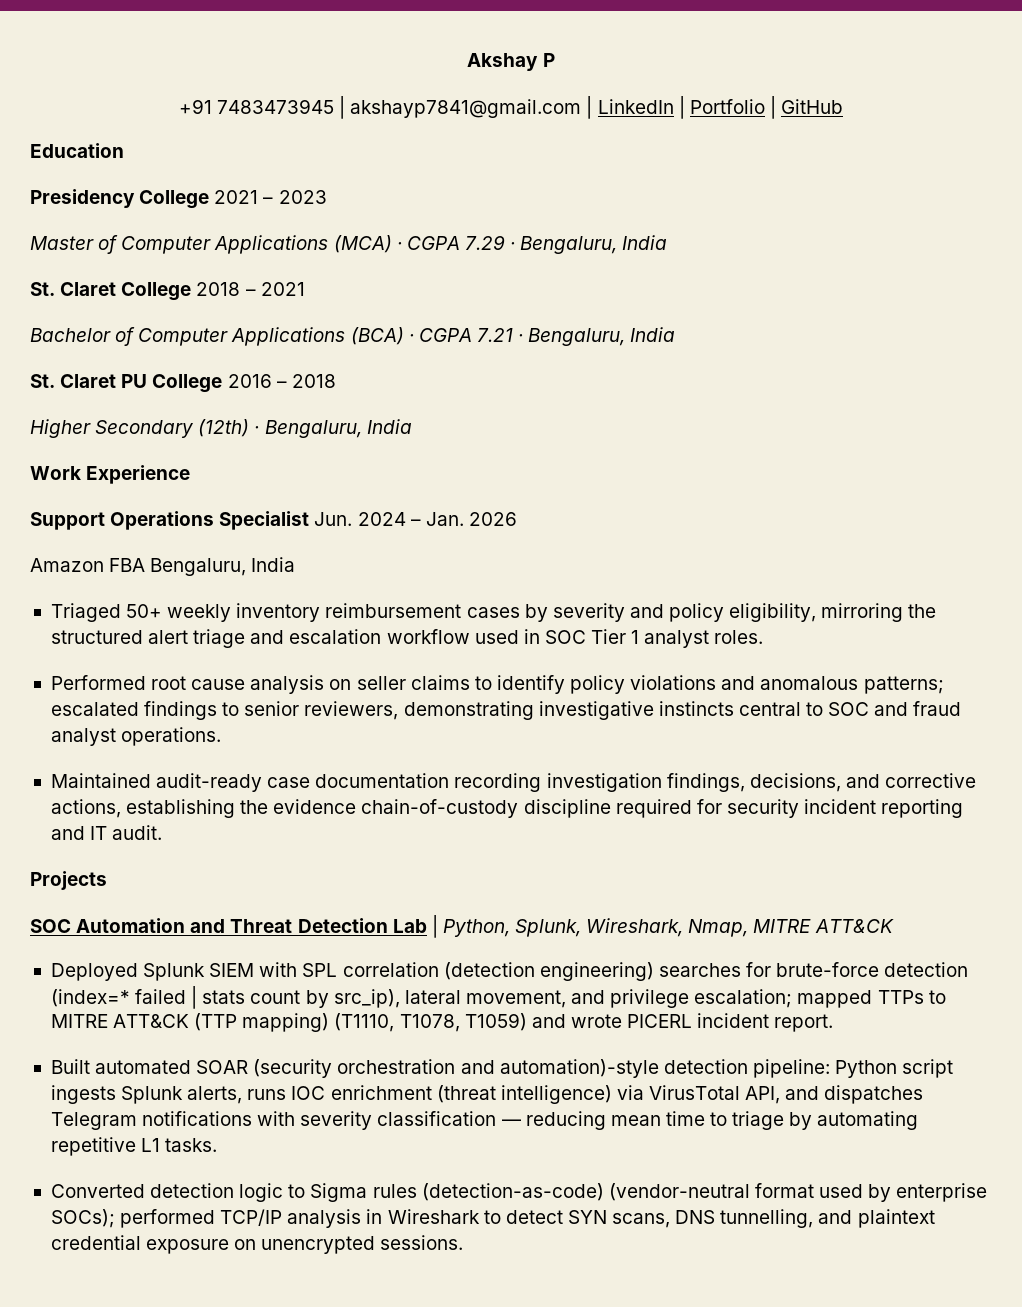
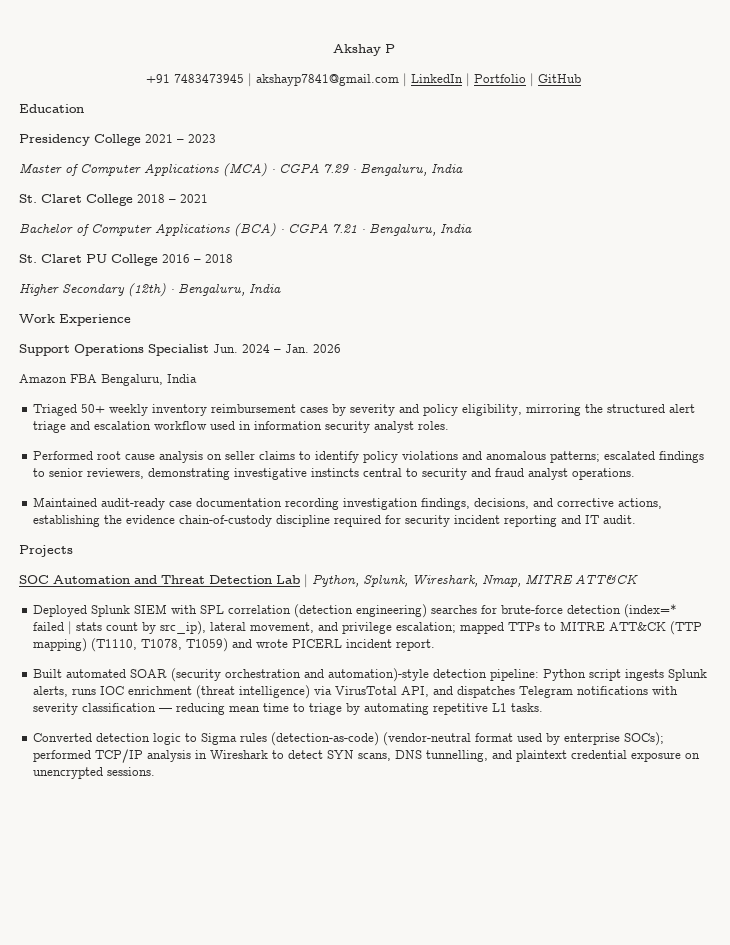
[544,629,640,644] SOC Tier 1 -> [254,421,371,433] information security
[828,702,870,716] SOC -> [422,468,468,480] security

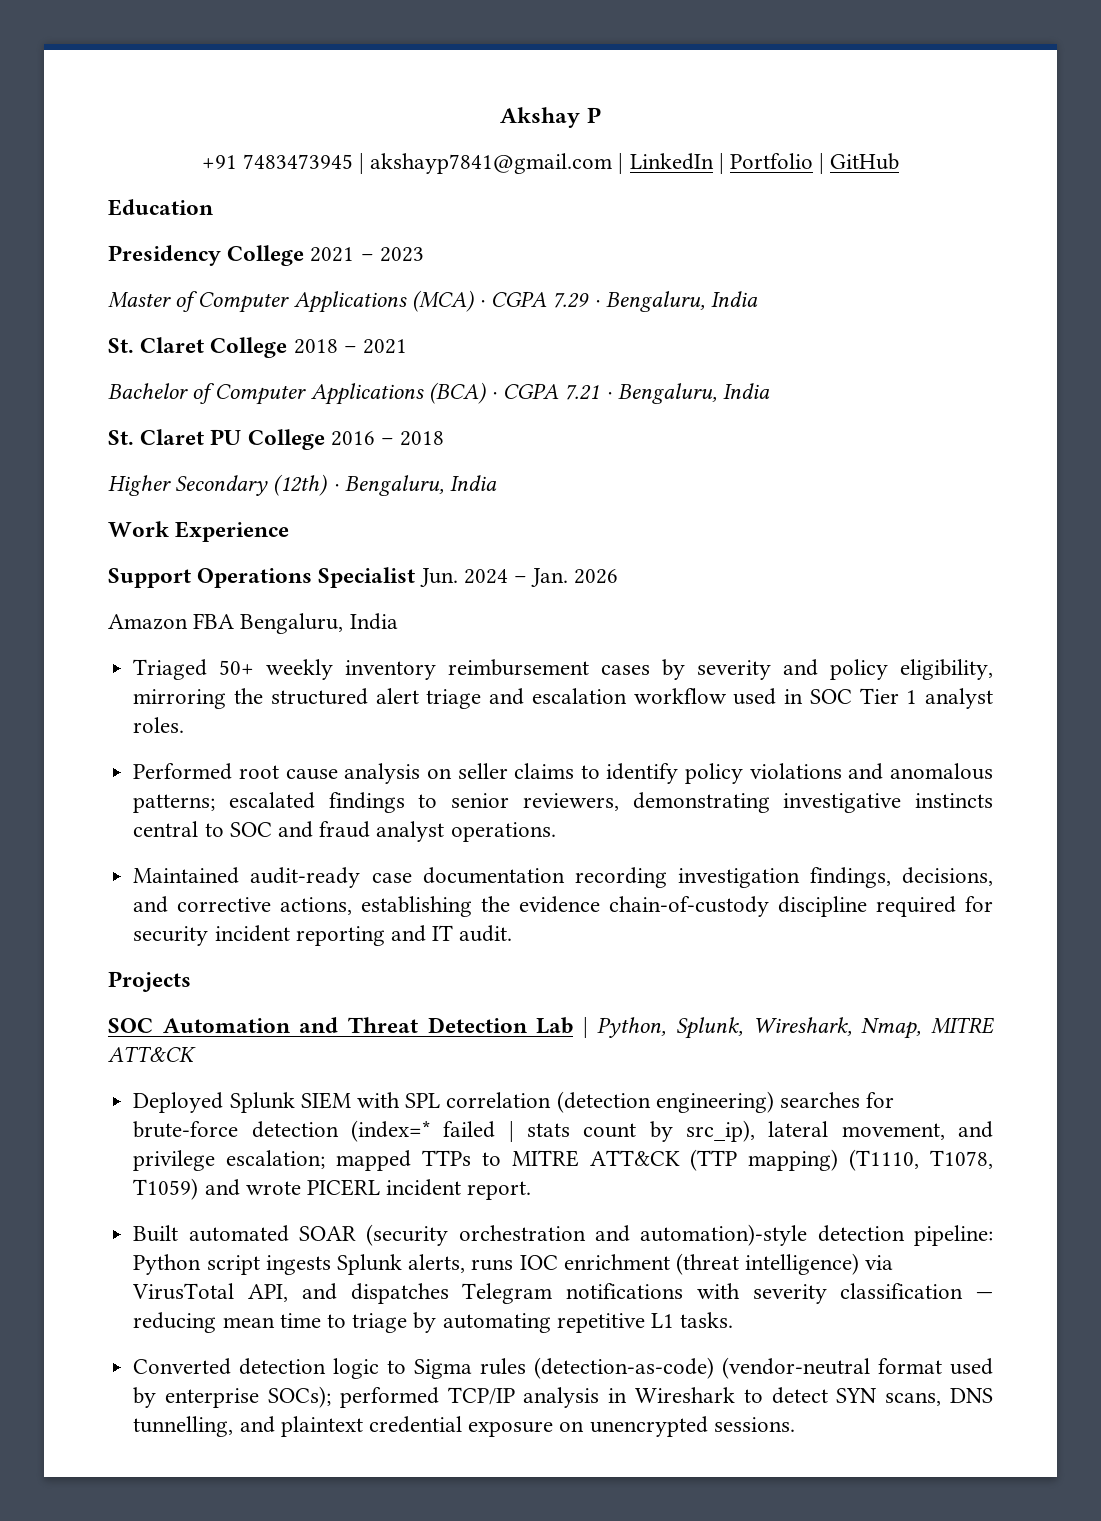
[254,421,371,433] information security -> [809,688,918,704] SOC Tier 1
[422,468,468,480] security -> [229,822,272,837] SOC

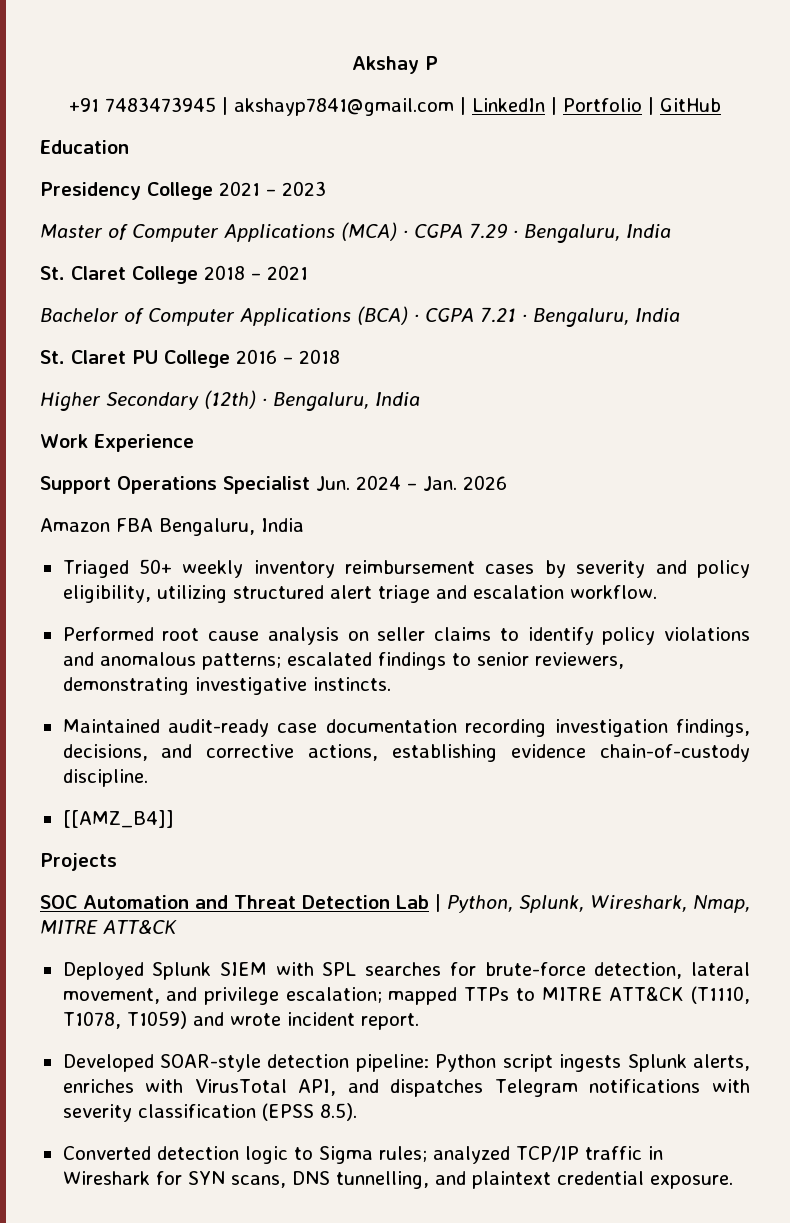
[133,688,264,709] mirroring the -> [156,585,227,603] utilizing
[633,688,994,709] [133,717,185,733] workflow used in SOC Tier 1 analyst roles. -> [569,585,657,599] workflow.
[914,793,993,808] [133,821,556,842] instincts central to SOC and fraud analyst operations. -> [312,677,391,691] instincts.
[481,896,511,912] the -> (498, 753) none
[778,896,993,917] [133,925,513,946] discipline required for security incident reporting and IT audit. -> [62,769,148,787] [62,810,174,828] discipline. // [[AMZ_B4]]
[446,1091,895,1113] [133,1120,755,1142] correlation (detection engineering) searches for brute-force detection (index=* failed | stats count by src_ip), -> [365,962,683,979] searches for brute-force detection,
[690,1149,839,1171] (TTP mapping) -> (685, 993) none
[306,1179,380,1196] PICERL -> (281, 1019) none
[133,1224,808,1246] Built automated SOAR (security orchestration and automation)-style -> [62,1054,261,1072] Developed SOAR-style
[471,1253,894,1275] runs IOC enrichment (threat intelligence) via -> [62,1079,184,1093] enriches with
[975,1292,993,1299] [133,1312,734,1333] — reducing mean time to triage by automating repetitive L1 tasks. -> [261,1103,357,1121] (EPSS 8.5).
[480,1357,993,1379] [133,1386,828,1408] rules (detection-as-code) (vendor-neutral format used by enterprise SOCs); performed TCP/IP analysis in Wireshark to detect -> [378,1146,663,1164] [62,1171,182,1185] rules; analyzed TCP/IP traffic in Wireshark for
[468,1416,795,1437] exposure on unencrypted sessions. -> [649,1175,733,1189] exposure.

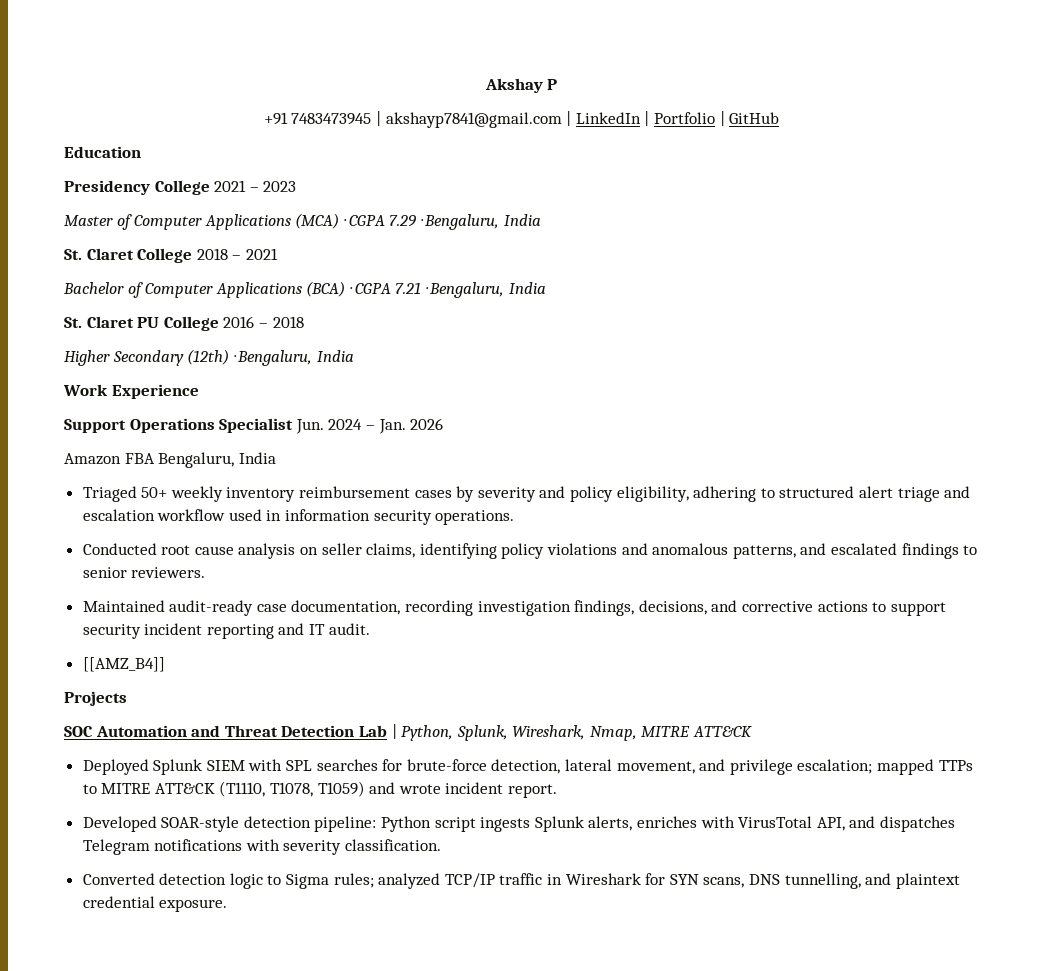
[156,585,227,603] utilizing -> [693,486,775,502] adhering to
[569,585,657,599] [62,627,154,641] workflow. // Performed -> [157,509,515,525] [82,543,157,555] workflow used in information security operations. // Conducted
[434,627,594,645] claims to identify -> [366,543,497,559] claims, identifying
[201,653,281,670] patterns; -> [732,543,827,559] patterns, and
[534,652,624,669] [62,677,391,695] reviewers, demonstrating investigative instincts. -> [131,567,206,578] reviewers.
[325,719,457,733] documentation -> [291,600,401,615] documentation,
[308,744,750,762] [62,769,148,787] actions, establishing evidence chain-of-custody discipline. -> [817,601,946,616] [82,623,370,639] actions to support security incident reporting and IT audit.
[137,1103,357,1121] classification (EPSS 8.5). -> [345,839,442,851] classification.

